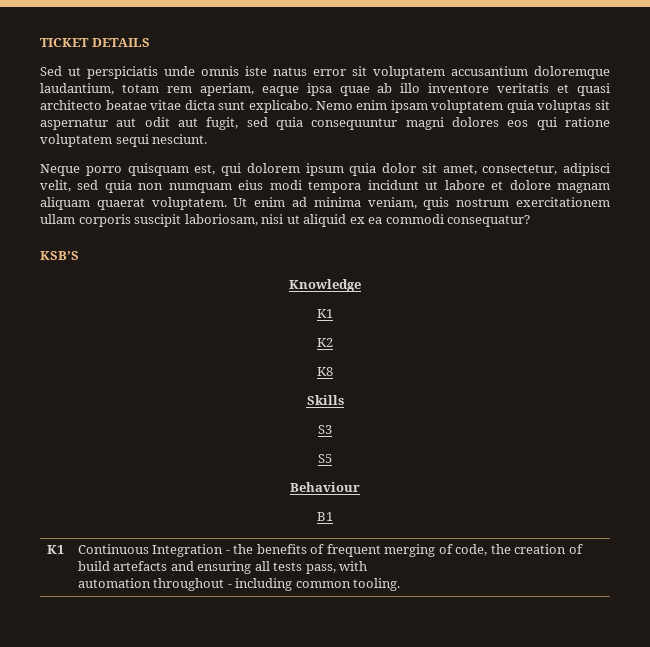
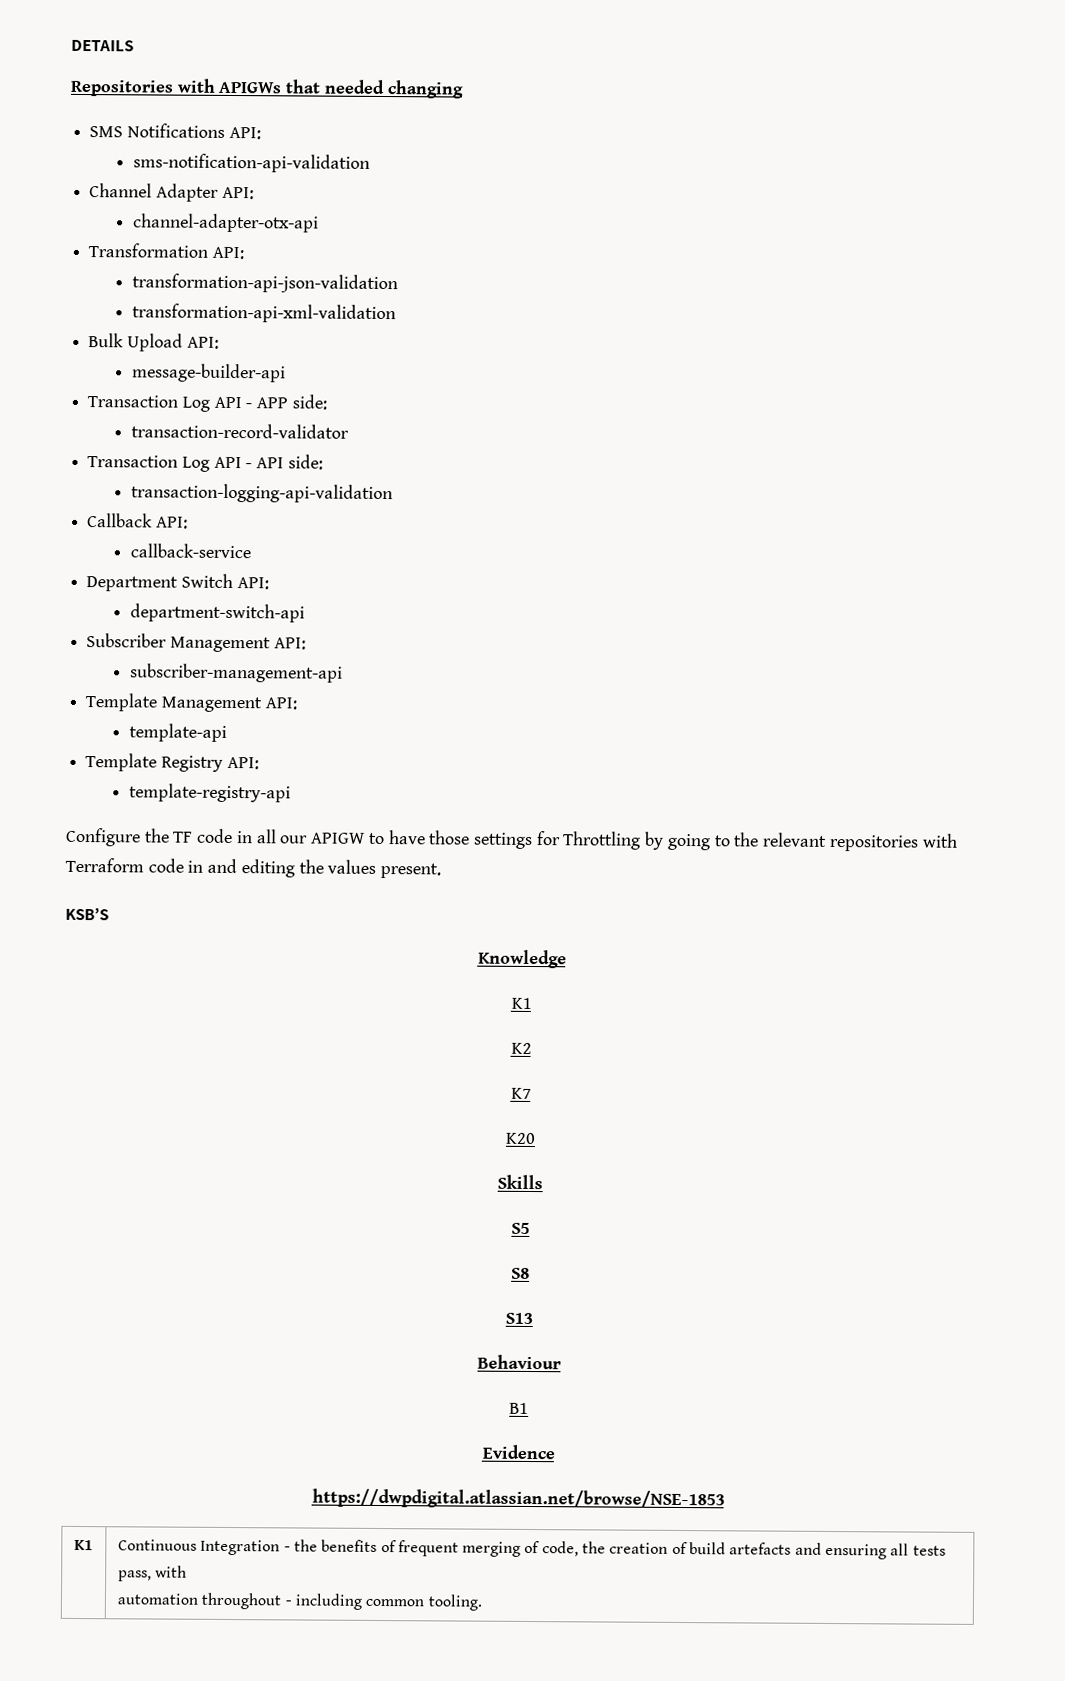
[40,38,89,47] TICKET -> (71, 45) none
[40,66,610,79] [40,83,610,96] [40,100,610,113] [40,117,610,130] [40,134,208,147] [40,163,610,176] [40,180,610,193] [40,197,610,210] [40,214,531,227] Sed ut perspiciatis unde omnis iste natus error sit voluptatem accusantium doloremque laudantium, totam rem aperiam, eaque ipsa quae ab illo inventore veritatis et quasi architecto beatae vitae dicta sunt explicabo. Nemo enim ipsam voluptatem quia voluptas sit aspernatur aut odit aut fugit, sed quia consequuntur magni dolores eos qui ratione voluptatem sequi nesciunt. // Neque porro quisquam est, qui dolorem ipsum quia dolor sit amet, consectetur, adipisci velit, sed quia non numquam eius modi tempora incidunt ut labore et dolore magnam aliquam quaerat voluptatem. Ut enim ad minima veniam, quis nostrum exercitationem ullam corporis suscipit laboriosam, nisi ut aliquid ex ea commodi consequatur? -> [70,78,464,99] [89,123,261,140] [132,153,370,173] [89,183,254,202] [132,213,319,233] [88,243,244,260] [131,273,398,294] [131,303,396,324] [88,333,219,352] [131,363,286,383] [87,394,327,412] [130,423,349,439] [87,454,323,472] [130,483,393,504] [87,513,188,529] [129,543,251,559] [86,573,269,592] [129,603,305,623] [86,633,306,653] [129,663,343,683] [85,693,297,713] [128,723,227,742] [85,753,259,772] [128,783,291,803] [65,827,958,852] [65,857,442,879] Repositories with APIGWs that needed changing // SMS Notifications API: // sms-notification-api-validation // Channel Adapter API: // channel-adapter-otx-api // Transformation API: // transformation-api-json-validation // transformation-api-xml-validation // Bulk Upload API: // message-builder-api // Transaction Log API - APP side: // transaction-record-validator // Transaction Log API - API side: // transaction-logging-api-validation // Callback API: // callback-service // Department Switch API: // department-switch-api // Subscriber Management API: // subscriber-management-api // Template Management API: // template-api // Template Registry API: // template-registry-api // Configure the TF code in all our APIGW to have those settings for Throttling by going to the relevant repositories with Terraform code in and editing the values present.
[317,367,333,376] K8 -> [510,1087,532,1099] [505,1132,536,1145] K7 // K20
[318,425,332,434] [318,454,332,463] S3 // S5 -> [510,1222,530,1234] [510,1267,530,1279] [505,1312,533,1325] S5 // S8 // S13
(333, 516) none -> [481,1444,555,1460] [311,1488,725,1510] // Evidence // https://dwpdigital.atlassian.net/browse/NSE-1853

